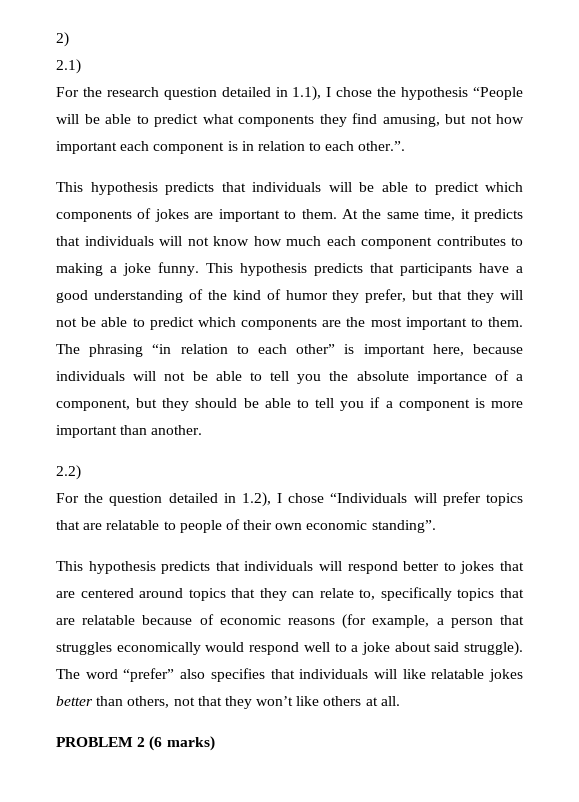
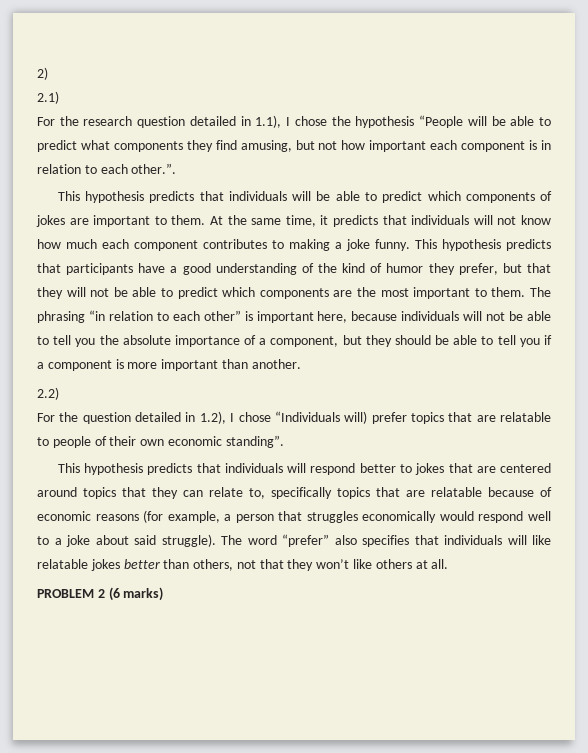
[413,493,437,503] will -> [344,411,368,424] will)

